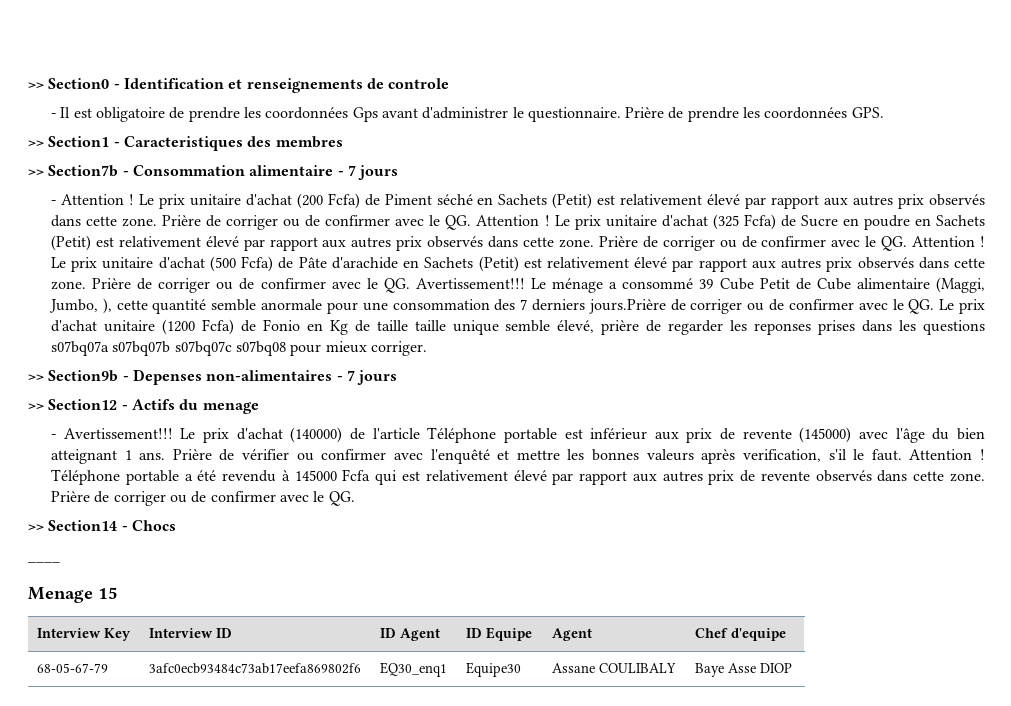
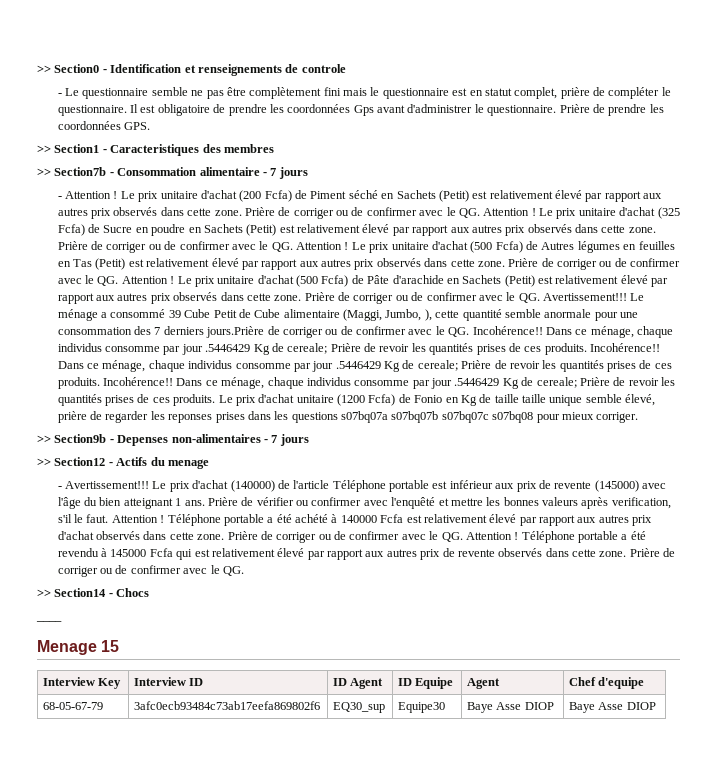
(57, 115) none -> [65,87,671,99] [57,105,127,116] Le questionnaire semble ne pas être complètement fini mais le questionnaire est en statut complet, prière de compléter le questionnaire.
(294, 263) none -> [541,241,675,253] [57,258,681,270] [57,275,364,287] Autres légumes en feuilles en Tas (Petit) est relativement élevé par rapport aux autres prix observés dans cette zone. Prière de corriger ou de confirmer avec le QG. Attention ! Le prix unitaire d'achat (500 Fcfa) de
(935, 306) none -> [472,326,674,338] [57,343,661,355] [57,360,672,372] [57,377,676,389] [57,394,216,406] Incohérence!! Dans ce ménage, chaque individus consomme par jour .5446429 Kg de cereale; Prière de revoir les quantités prises de ces produits. Incohérence!! Dans ce ménage, chaque individus consomme par jour .5446429 Kg de cereale; Prière de revoir les quantités prises de ces produits. Incohérence!! Dans ce ménage, chaque individus consomme par jour .5446429 Kg de cereale; Prière de revoir les quantités prises de ces produits.
(217, 475) none -> [295,514,653,526] [57,531,646,543] achété à 140000 Fcfa est relativement élevé par rapport aux autres prix d'achat observés dans cette zone. Prière de corriger ou de confirmer avec le QG. Attention ! Téléphone portable a été
[379,662,447,677] EQ30_enq1 -> [333,702,386,713] EQ30_sup
[551,663,676,673] [694,663,792,677] | Assane COULIBALY | Baye Asse DIOP -> [467,702,554,713] [569,702,656,713] | Baye Asse DIOP | Baye Asse DIOP

